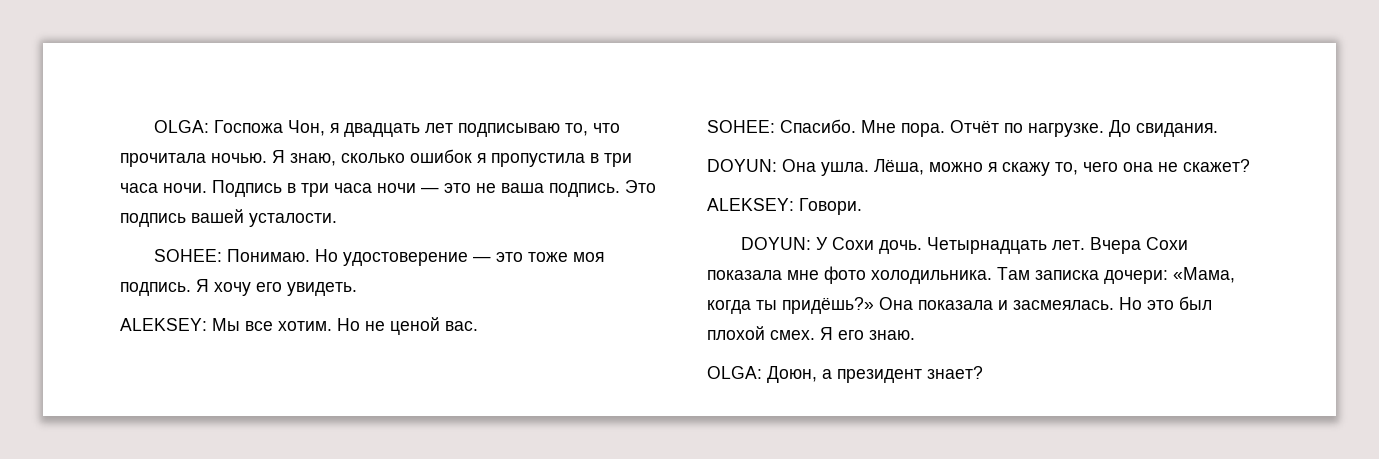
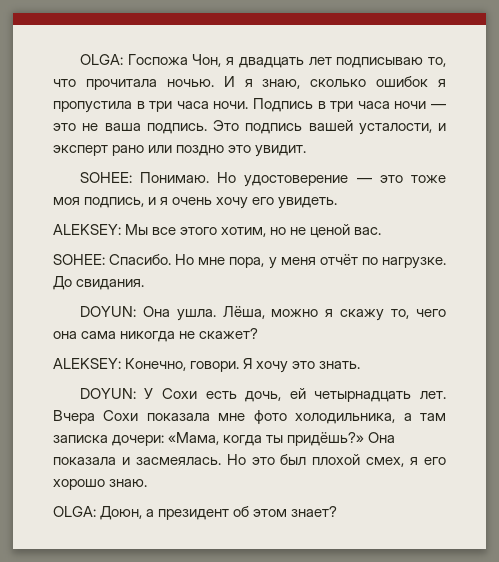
[272,150,285,163] Я -> [223,76,253,87] И я
[249,213,337,227] усталости. -> [358,123,446,135] [53,145,307,157] усталости, и эксперт рано или поздно это увидит.
[120,279,209,296] подпись. Я -> [84,197,213,208] подпись, и я очень
[278,318,360,331] хотим. Но -> [180,227,287,237] этого хотим, но
[861,120,999,137] Мне пора. Отчёт -> [175,254,358,269] Но мне пора, у меня отчёт
(1153, 167) none -> [81,331,176,342] сама никогда
[799,198,862,215] Говори. -> [125,358,361,373] Конечно, говори. Я хочу это знать.
[878,237,1047,254] дочь. Четырнадцать -> [205,388,412,402] есть дочь, ей четырнадцать
[871,267,1030,284] холодильника. Там -> [295,413,447,424] холодильника, а там
[770,327,864,340] смех. Я его -> [366,457,447,467] [53,479,105,490] смех, я его хорошо
(922, 376) none -> [233,506,288,517] об этом

